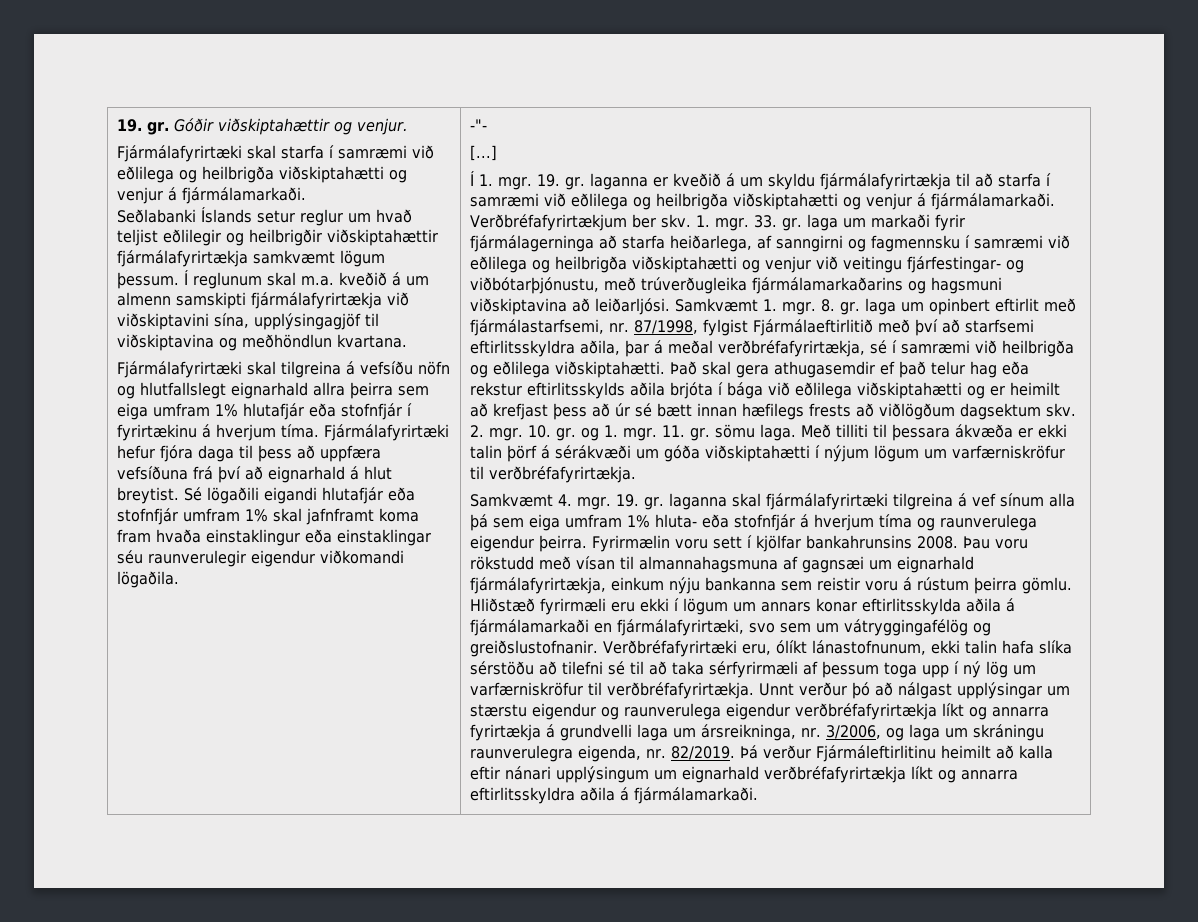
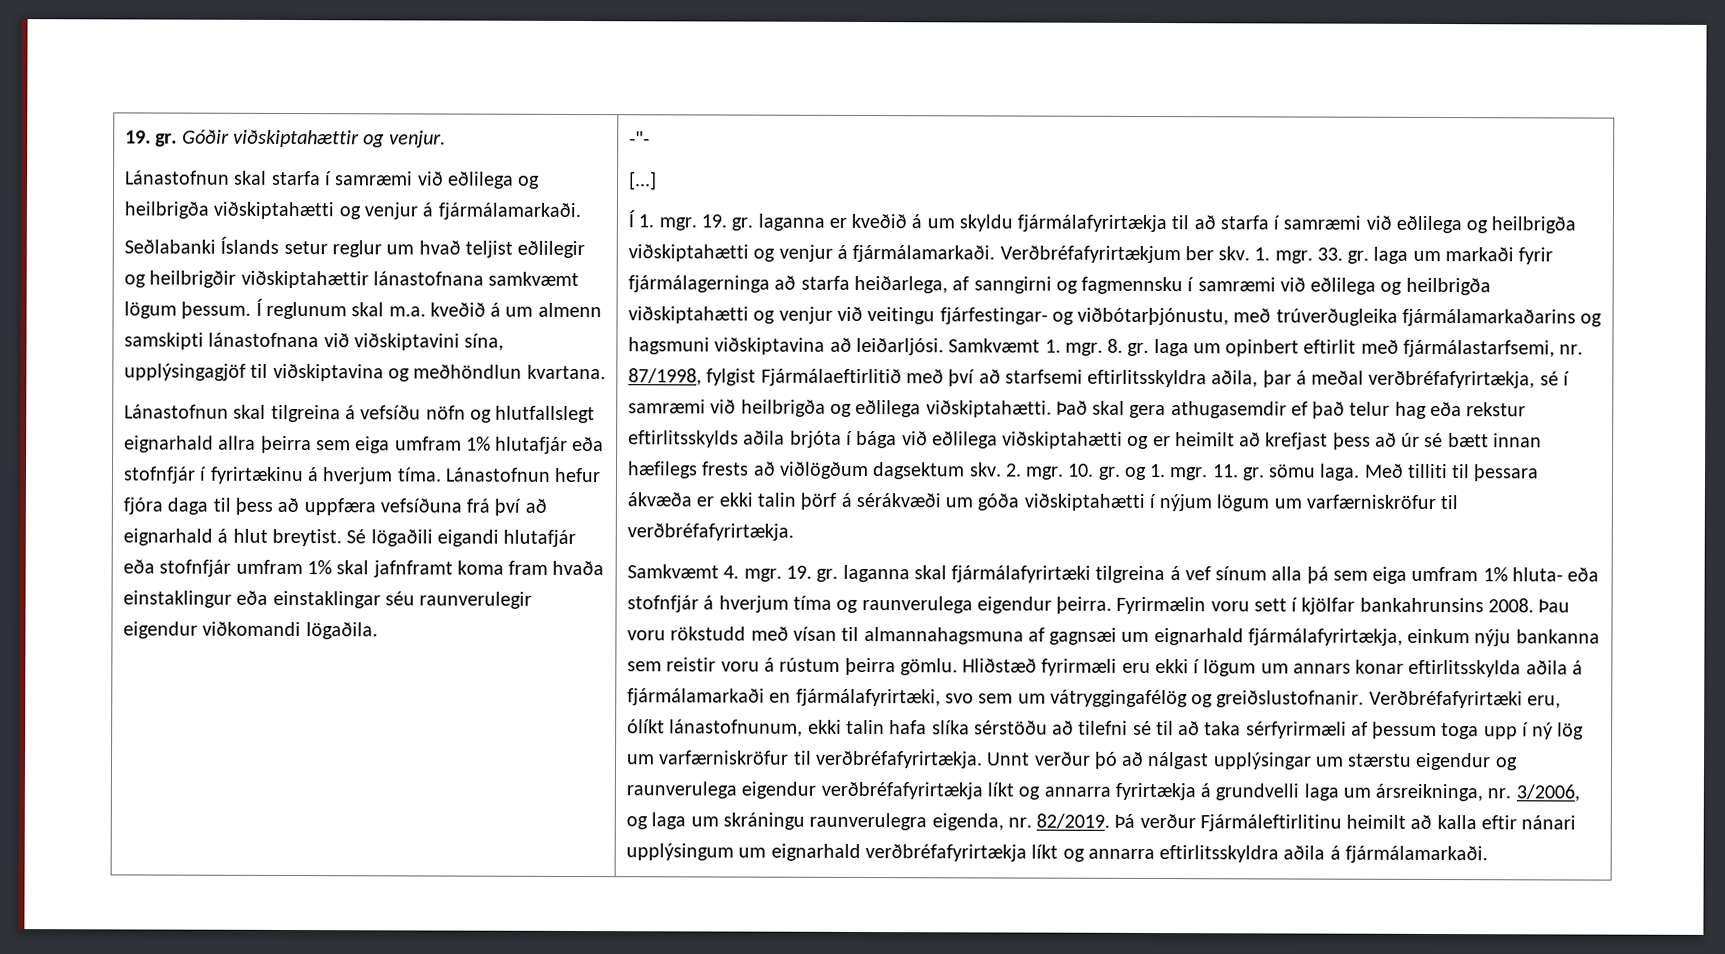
[116,145,242,162] Fjármálafyrirtæki -> [125,170,231,185] Lánastofnun
[116,250,248,267] fjármálafyrirtækja -> [372,271,484,286] lánastofnana
[250,292,382,309] fjármálafyrirtækja -> [208,332,320,348] lánastofnana
[116,361,242,378] Fjármálafyrirtæki -> [124,404,230,419] Lánastofnun
[323,424,449,441] Fjármálafyrirtæki -> [444,467,551,482] Lánastofnun

